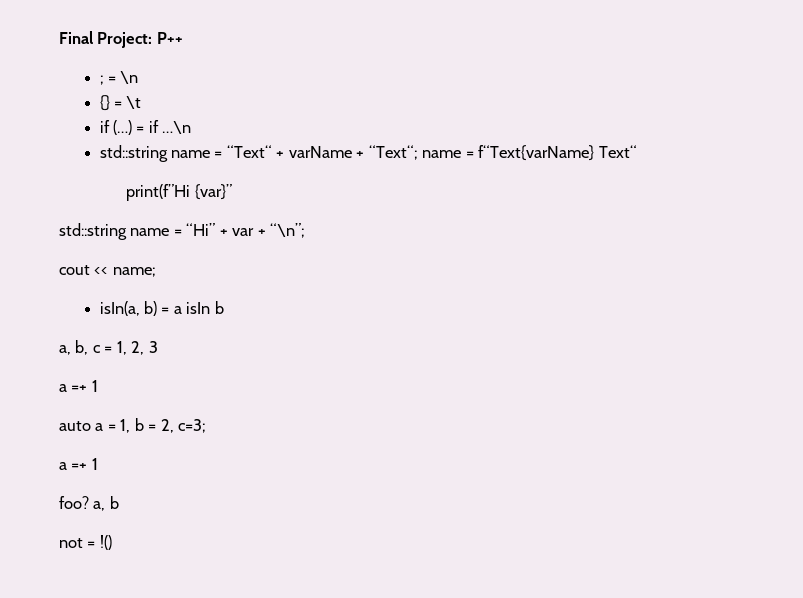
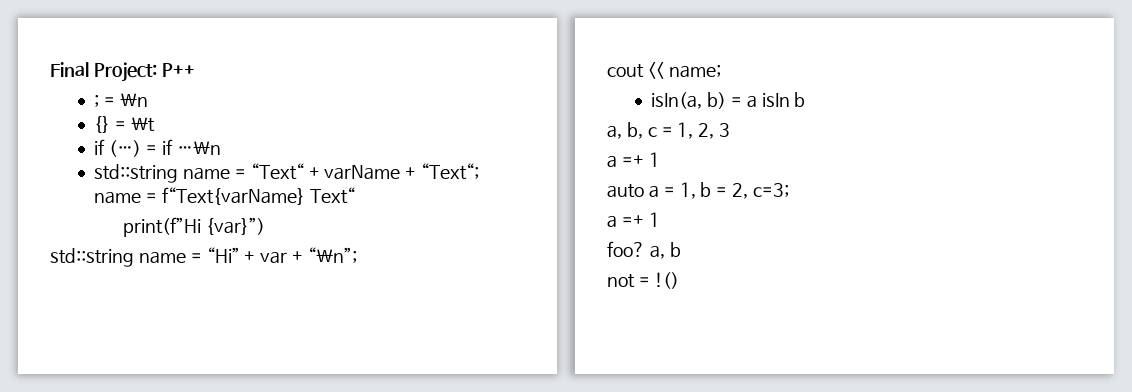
[194,184,232,200] {var}” -> [205,217,265,235] {var}”)

